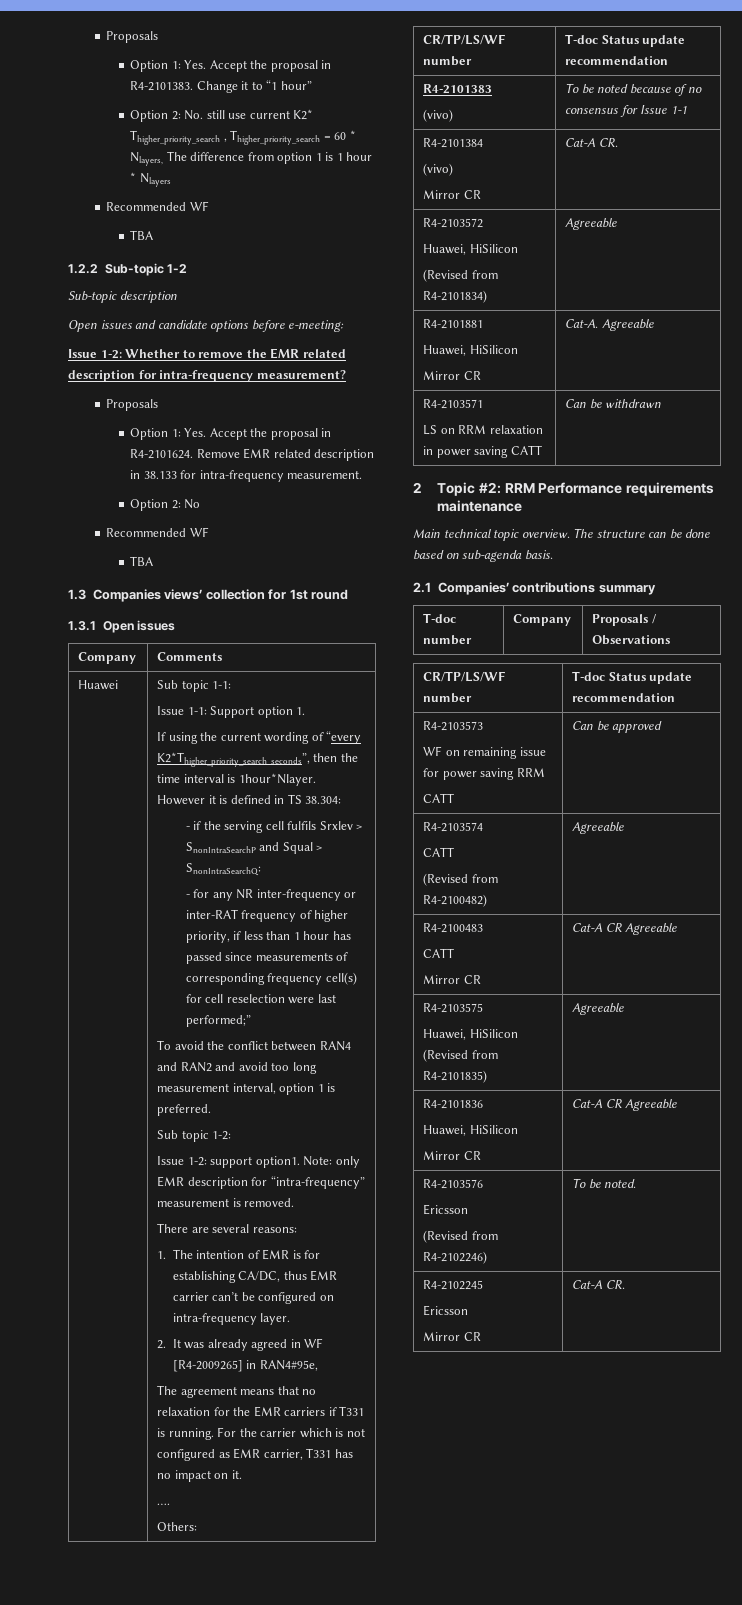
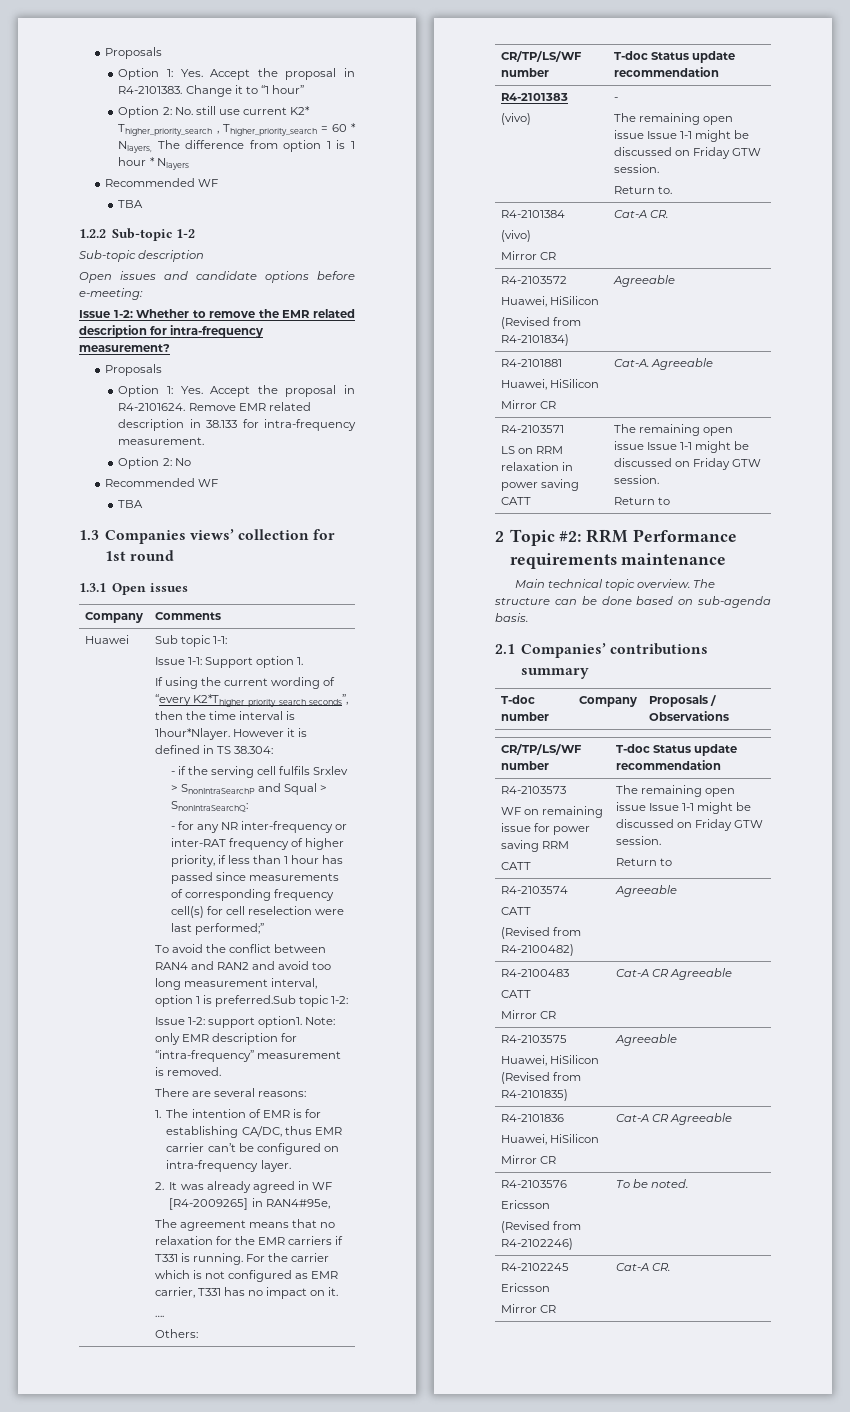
[157,1104,212,1116] [157,1130,179,1139] preferred. // Sub -> [215,995,297,1007] preferred.Sub
[565,83,702,96] [565,105,687,117] To be noted because of no consensus for Issue 1-1 -> [613,97,618,101] [613,113,733,125] [613,130,750,142] [613,147,762,159] [613,164,659,173] [613,186,672,194] - // The remaining open issue Issue 1-1 might be discussed on Friday GTW session. // Return to.
[565,399,662,409] Can be withdrawn -> [613,424,733,436] [613,441,750,453] [613,458,762,470] [613,475,659,484] [613,497,670,505] The remaining open issue Issue 1-1 might be discussed on Friday GTW session. // Return to
[572,721,663,733] Can be approved -> [615,785,735,797] [615,802,752,814] [615,819,764,831] [615,836,661,845] [615,858,672,866] The remaining open issue Issue 1-1 might be discussed on Friday GTW session. // Return to

